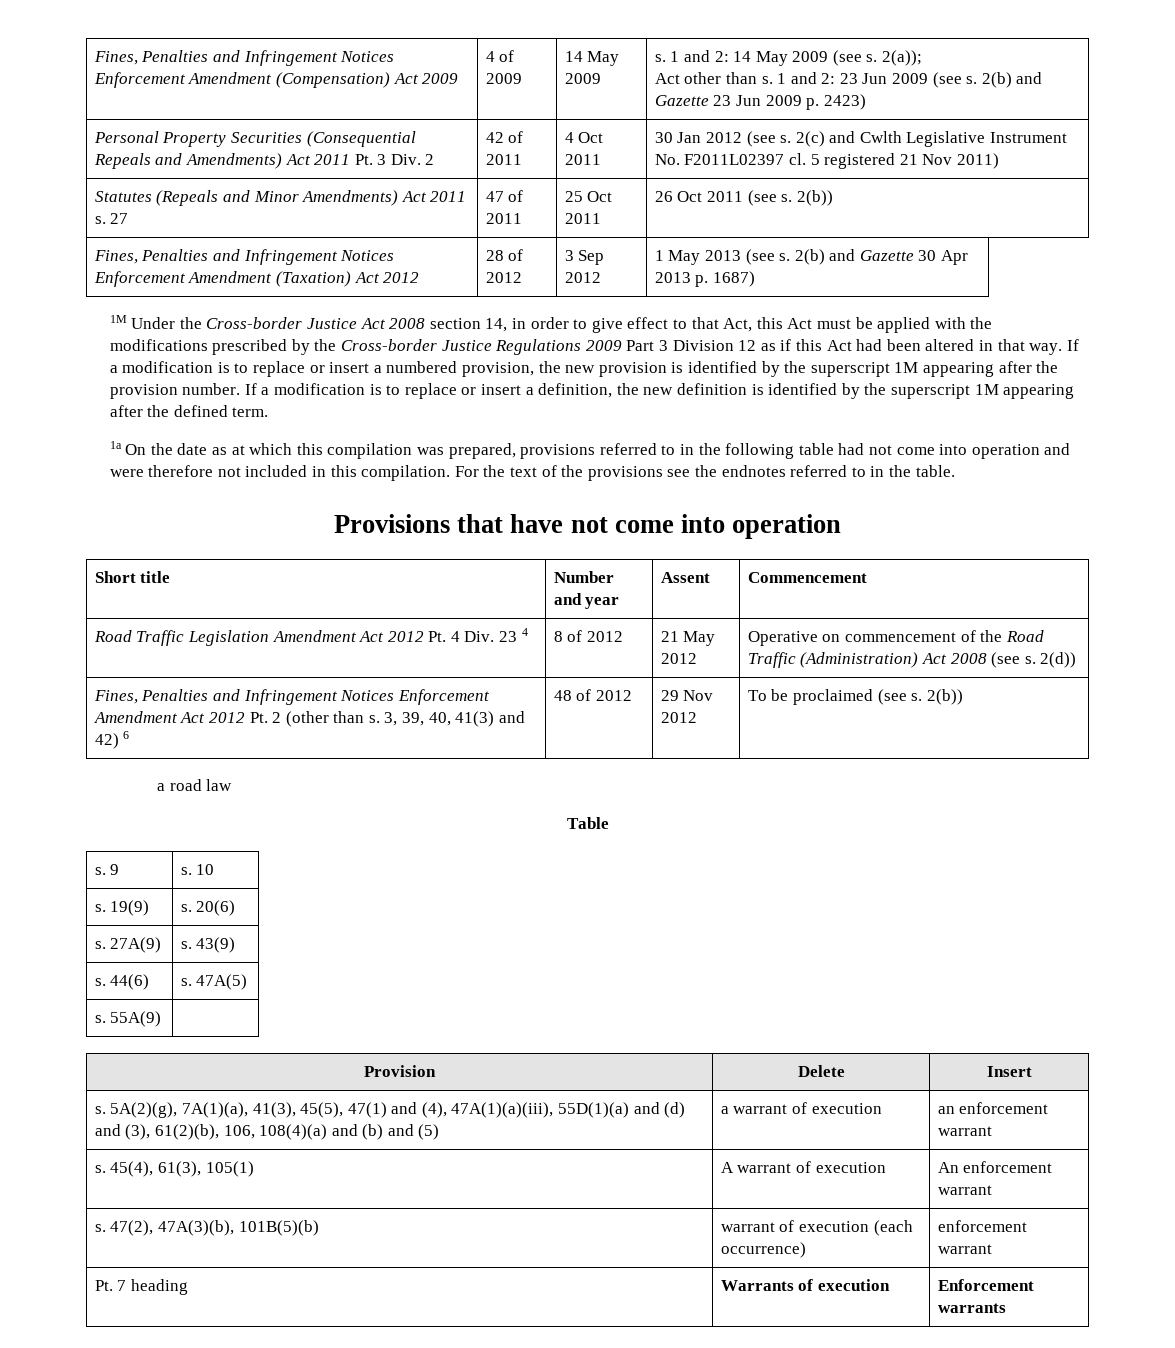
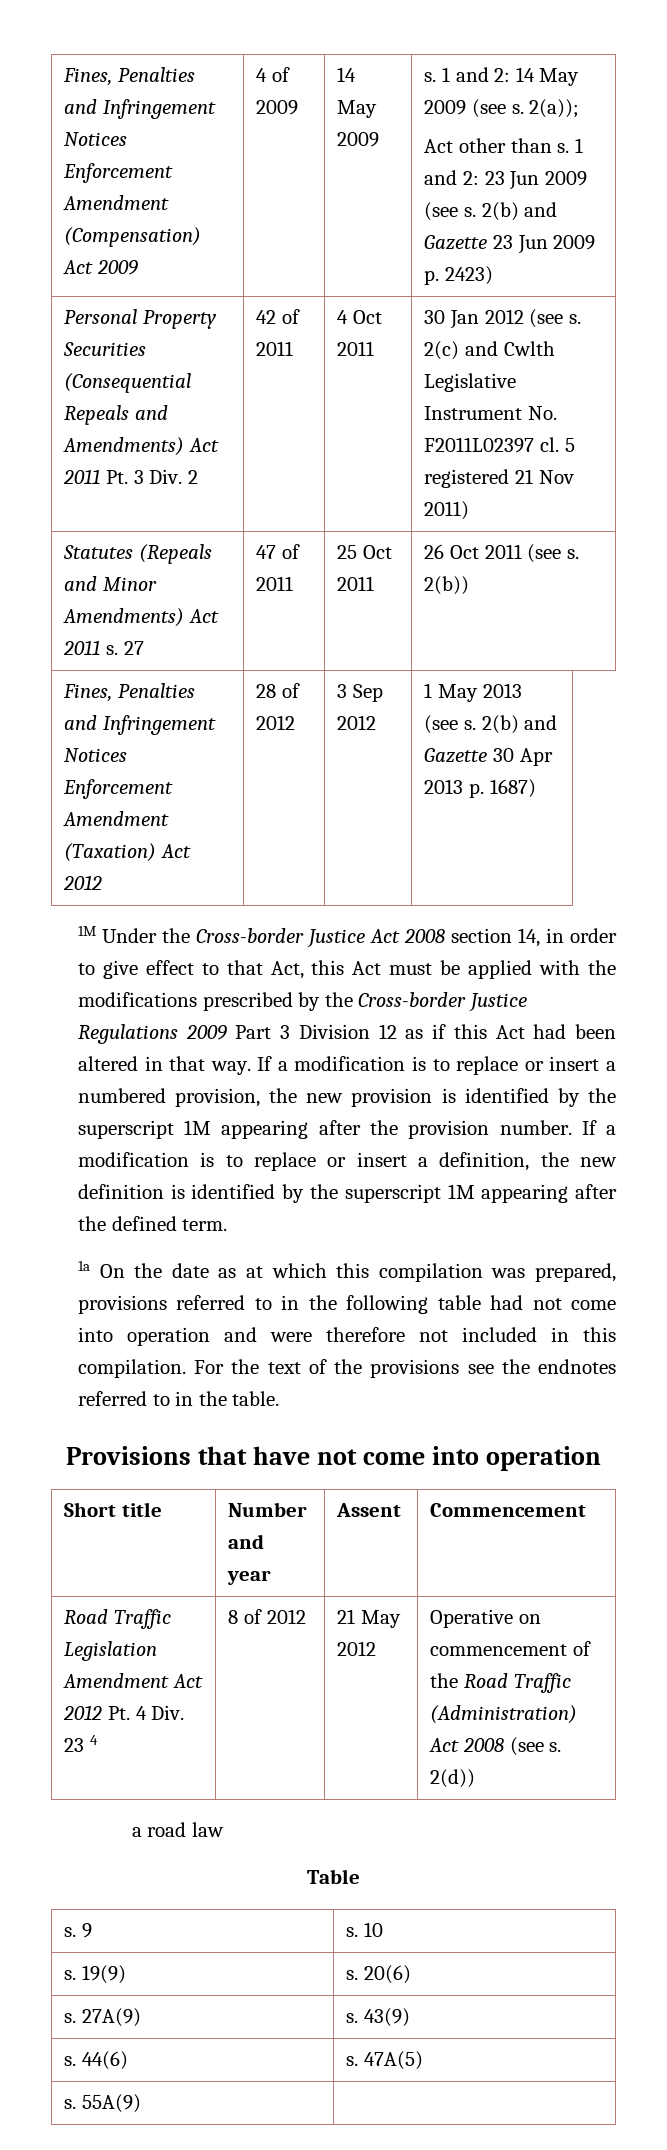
[93,689,490,705] [93,711,525,727] [94,731,130,749] [553,689,632,701] [660,690,714,701] [660,712,697,723] [747,689,963,705] // Fines, Penalties and Infringement Notices Enforcement Amendment Act 2012 Pt. 2 (other than s. 3, 39, 40, 41(3) and 42) 6 | 48 of 2012 | 29 Nov 2012 | To be proclaimed (see s. 2(b)) -> (476, 1778) none
[364,1065,436,1077] [797,1065,845,1077] [986,1066,1032,1077] [94,1102,686,1118] [94,1124,440,1140] [720,1102,882,1114] [937,1102,1049,1114] [937,1126,992,1136] [94,1161,254,1177] [720,1161,886,1173] [937,1161,1053,1173] [937,1185,992,1195] [94,1220,319,1236] [720,1220,913,1236] [720,1242,806,1258] [937,1220,1027,1232] [937,1244,992,1254] [94,1279,188,1295] [720,1279,890,1291] [937,1279,1034,1291] [937,1303,1006,1313] // Provision | Delete | Insert // s. 5A(2)(g), 7A(1)(a), 41(3), 45(5), 47(1) and (4), 47A(1)(a)(iii), 55D(1)(a) and (d) and (3), 61(2)(b), 106, 108(4)(a) and (b) and (5) | a warrant of execution | an enforcement warrant // s. 45(4), 61(3), 105(1) | A warrant of execution | An enforcement warrant // s. 47(2), 47A(3)(b), 101B(5)(b) | warrant of execution (each occurrence) | enforcement warrant // Pt. 7 heading | Warrants of execution | Enforcement warrants -> (141, 2103) none

